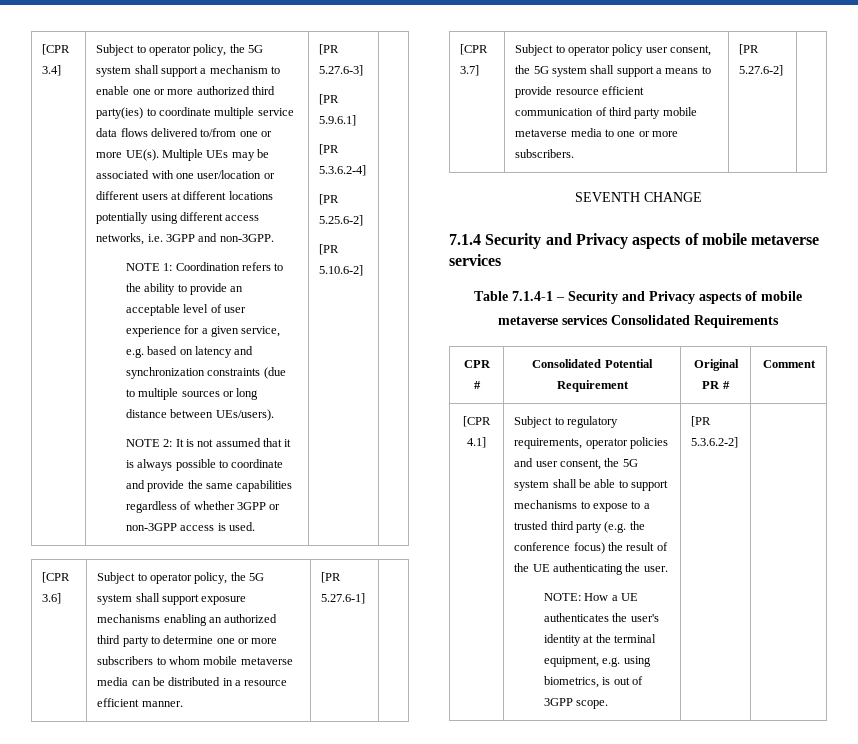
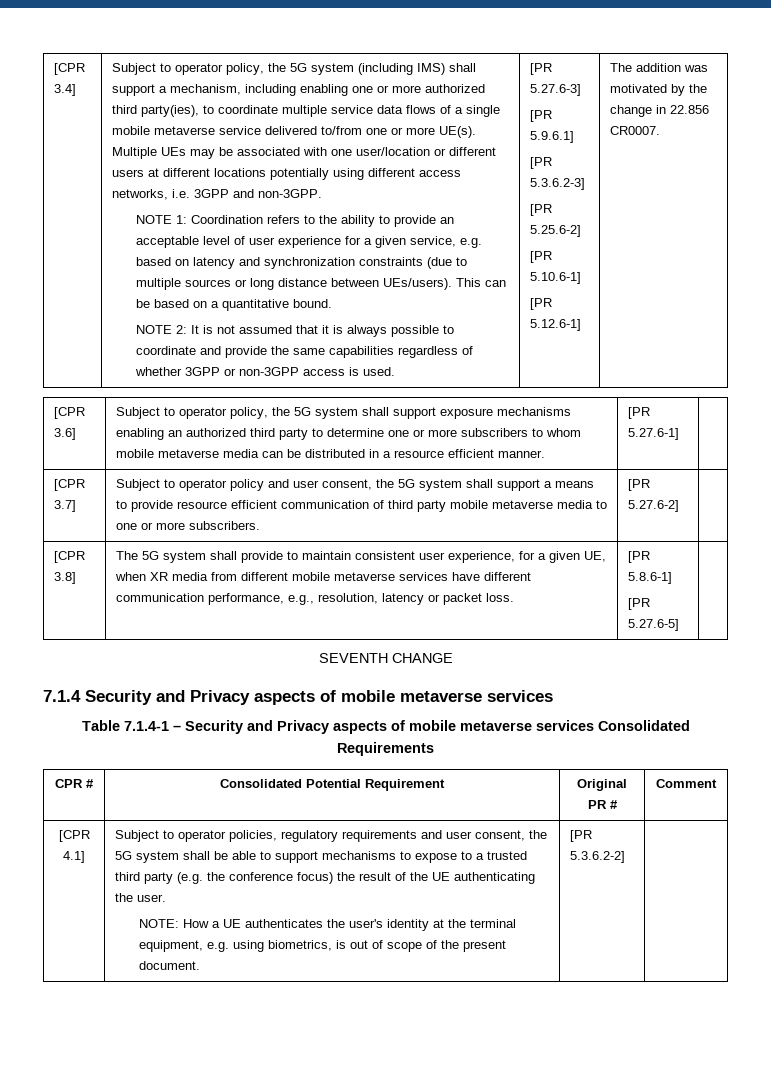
[134,65,281,77] [96,86,130,95] shall support a mechanism to enable -> [357,63,476,75] [111,84,348,96] (including IMS) shall support a mechanism, including enabling
[96,107,144,119] party(ies) -> [140,105,199,117] party(ies),
(148, 132) none -> [439,105,500,117] [111,126,261,135] of a single mobile metaverse service
(274, 415) none -> [455,278,506,287] [135,299,332,311] This can be based on a quantitative bound.
[319,165,367,176] 5.3.6.2-4] -> [529,178,585,190] 5.3.6.2-3]
[319,265,364,276] 5.10.6-2] | -> [529,272,581,284] [529,298,552,310] [529,319,581,331] [609,63,708,72] [609,84,707,96] [609,105,709,117] [609,126,660,135] 5.10.6-1] // [PR 5.12.6-1] | The addition was motivated by the change in 22.856 CR0007.
(644, 50) none -> [267,479,289,488] and
(784, 70) none -> [53,551,85,563] [53,572,76,584] [115,551,606,563] [114,572,531,581] [115,593,514,605] [627,551,650,563] [627,572,672,584] [627,598,650,610] [627,619,679,631] // [CPR 3.8] | The 5G system shall provide to maintain consistent user experience, for a given UE, when XR media from different mobile metaverse services have different communication performance, e.g., resolution, latency or packet loss. | [PR 5.8.6-1] // [PR 5.27.6-5] |
[566,416,618,428] [514,437,668,449] regulatory requirements, operator policies -> [177,830,417,842] operator policies, regulatory requirements
[543,698,609,709] 3GPP scope. -> [386,940,506,952] [138,961,200,970] scope of the present document.

